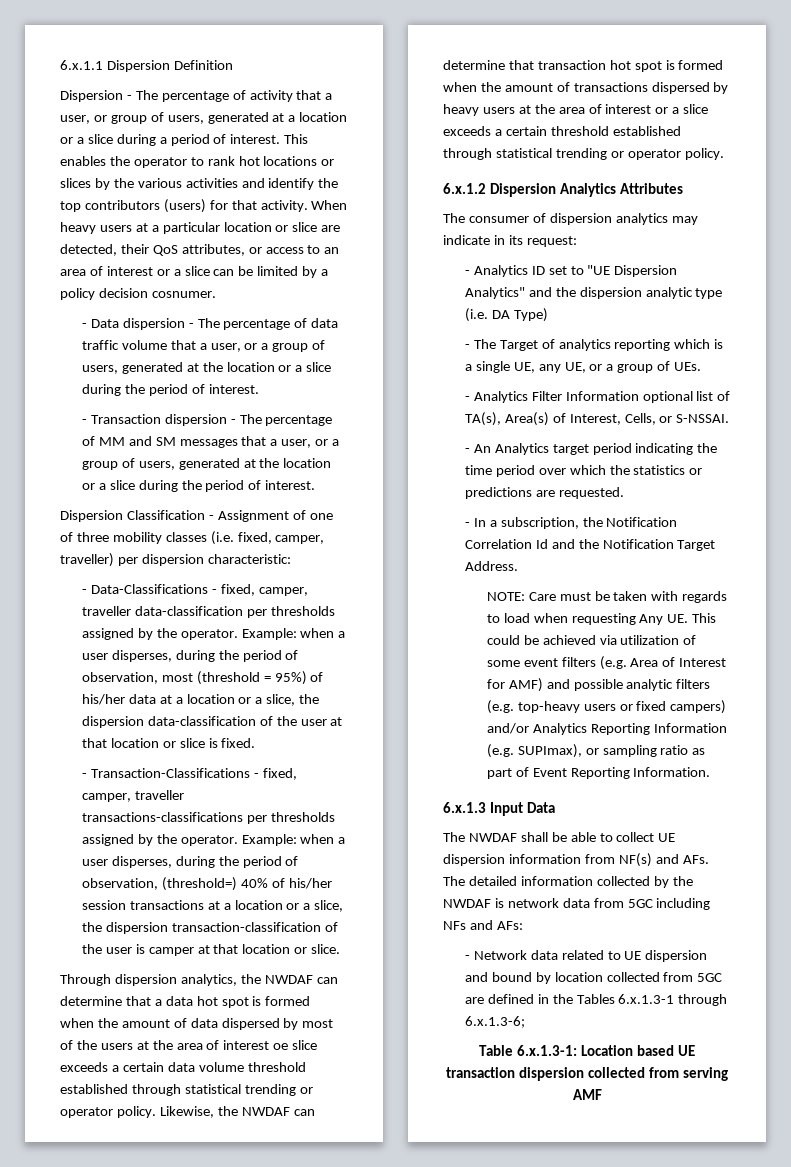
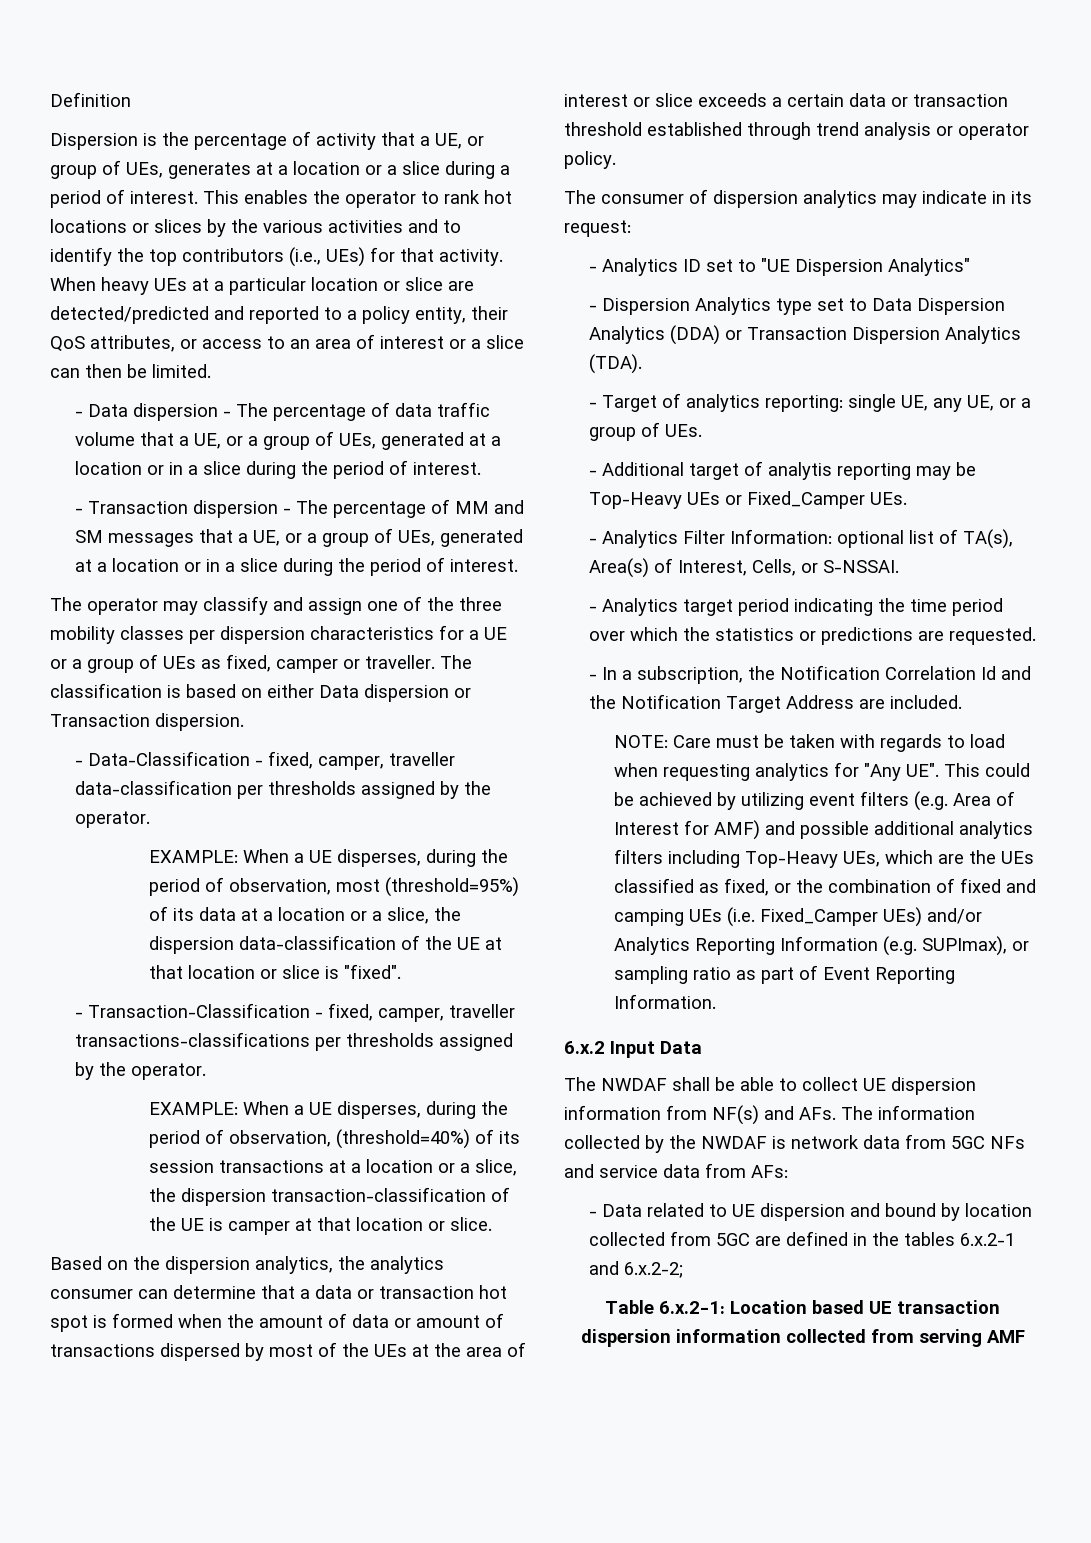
[60,60,170,72] 6.x.1.1 Dispersion -> (50, 99) none
[126,90,158,100] - The -> [143,132,189,146] is the
[60,115,90,124] user, -> [435,133,462,149] UE,
[167,112,269,124] users, generated -> [126,162,251,179] UEs, generates
(265, 183) none -> [443,220,461,233] to
[163,199,206,213] (users) -> [289,247,365,267] (i.e., UEs)
[99,225,132,232] users -> [154,278,187,291] UEs
[60,244,117,256] detected, -> [50,306,466,324] detected/predicted and reported to a policy entity,
[238,266,329,278] [60,288,216,300] be limited by a policy decision cosnumer. -> [85,364,211,378] then be limited.
[210,340,326,352] [81,362,292,374] user, or a group of users, generated at the location or -> [193,431,501,450] [74,461,183,475] UE, or a group of UEs, generated at a location or in
[281,439,340,448] [81,458,332,470] [81,480,316,492] [60,510,306,522] user, or a group of users, generated at the location or a slice during the period of interest. // Dispersion Classification - Assignment of -> [252,528,523,547] [74,557,518,576] [50,596,362,615] UE, or a group of UEs, generated at a location or in a slice during the period of interest. // The operator may classify and assign
(73, 537) none -> [427,597,454,611] the
[210,531,325,545] [60,553,291,567] [81,584,208,594] (i.e. fixed, camper, traveller) per dispersion characteristic: // - Data-Classifications -> [189,625,507,644] [50,654,472,673] [50,683,471,702] [50,713,244,731] [74,751,250,766] per dispersion characteristics for a UE or a group of UEs as fixed, camper or traveller. The classification is based on either Data dispersion or Transaction dispersion. // - Data-Classification
[241,628,346,640] [81,653,108,660] Example: when a user -> [149,849,333,863] // EXAMPLE: When a UE
[196,671,324,685] [81,694,125,705] (threshold = 95%) of his/her -> [385,877,520,897] [149,906,195,921] (threshold=95%) of its
[300,719,327,726] user -> [457,937,481,950] UE
[221,738,256,748] [81,768,250,778] fixed. // - Transaction-Classifications -> [344,964,402,979] [74,1003,310,1018] "fixed". // - Transaction-Classification
[241,834,346,846] [81,856,299,868] [81,877,332,891] Example: when a user disperses, during the period of observation, (threshold=) 40% of his/her -> [149,1101,509,1119] [149,1129,521,1149] // EXAMPLE: When a UE disperses, during the period of observation, (threshold=40%) of its
[105,947,132,954] user -> [181,1218,205,1231] UE
[60,974,111,986] Through -> [50,1256,160,1270] Based on the
[264,975,313,984] NWDAF -> [370,1256,444,1274] [50,1289,133,1299] analytics consumer
(193, 1001) none -> [357,1286,474,1299] or transaction
(218, 1023) none -> [394,1313,504,1328] [50,1344,155,1357] or amount of transactions
[100,1040,318,1050] [60,1062,306,1072] [60,1084,313,1096] [60,1106,315,1118] [443,60,724,72] [443,82,729,94] [443,104,515,116] users at the area of interest oe slice exceeds a certain data volume threshold established through statistical trending or operator policy. Likewise, the NWDAF can determine that transaction hot spot is formed when the amount of transactions dispersed by heavy users -> [374,1344,407,1357] UEs
[672,104,709,114] [443,126,681,136] [443,148,724,160] [443,183,683,197] a slice exceeds a certain threshold established through statistical trending or operator policy. // 6.x.1.2 Dispersion Analytics Attributes -> [655,93,1008,107] [564,122,1029,140] [564,151,616,169] slice exceeds a certain data or transaction threshold established through trend analysis or operator policy.
[528,287,723,299] [464,308,548,322] [464,339,724,351] [464,364,472,371] and the dispersion analytic type (i.e. DA Type) // - The Target of analytics reporting which is a -> [588,297,1005,315] [588,325,1021,345] [588,354,642,374] [588,393,843,412] // - Dispersion Analytics type set to Data Dispersion Analytics (DDA) or Transaction Dispersion Analytics (TDA). // - Target of analytics reporting:
(702, 366) none -> [588,461,976,480] [588,491,907,509] // - Additional target of analytis reporting may be Top-Heavy UEs or Fixed_Camper UEs.
[565,391,639,401] Information -> [729,529,832,544] Information:
[473,444,491,453] An -> (597, 609) none
[464,561,518,571] Address. -> [785,695,962,709] Address are included.
[639,613,717,625] [486,635,697,645] [486,660,520,667] Any UE. This could be achieved via utilization of some -> [754,762,1030,781] [613,792,804,810] analytics for "Any UE". This could be achieved by utilizing
[626,679,711,691] [486,700,727,714] analytic filters (e.g. top-heavy users or fixed campers) -> [873,821,1033,839] [613,849,1034,868] [613,878,1036,896] [613,907,922,927] additional analytics filters including Top-Heavy UEs, which are the UEs classified as fixed, or the combination of fixed and camping UEs (i.e. Fixed_Camper UEs)
[443,802,486,813] 6.x.1.3 -> [564,1041,605,1054] 6.x.2
[468,876,517,886] detailed -> (873, 1113) none
[656,898,711,910] including -> (985, 1142) none
(493, 925) none -> [599,1163,746,1178] service data from
[473,950,558,960] Network data -> [601,1204,642,1217] Data
[576,994,728,1006] [464,1016,525,1028] Tables 6.x.1.3-1 through 6.x.1.3-6; -> [903,1232,1015,1246] [588,1261,683,1278] tables 6.x.2-1 and 6.x.2-2;
[517,1045,578,1056] 6.x.1.3-1: -> [659,1301,725,1314] 6.x.2-1:
(585, 1074) none -> [675,1329,781,1343] information

